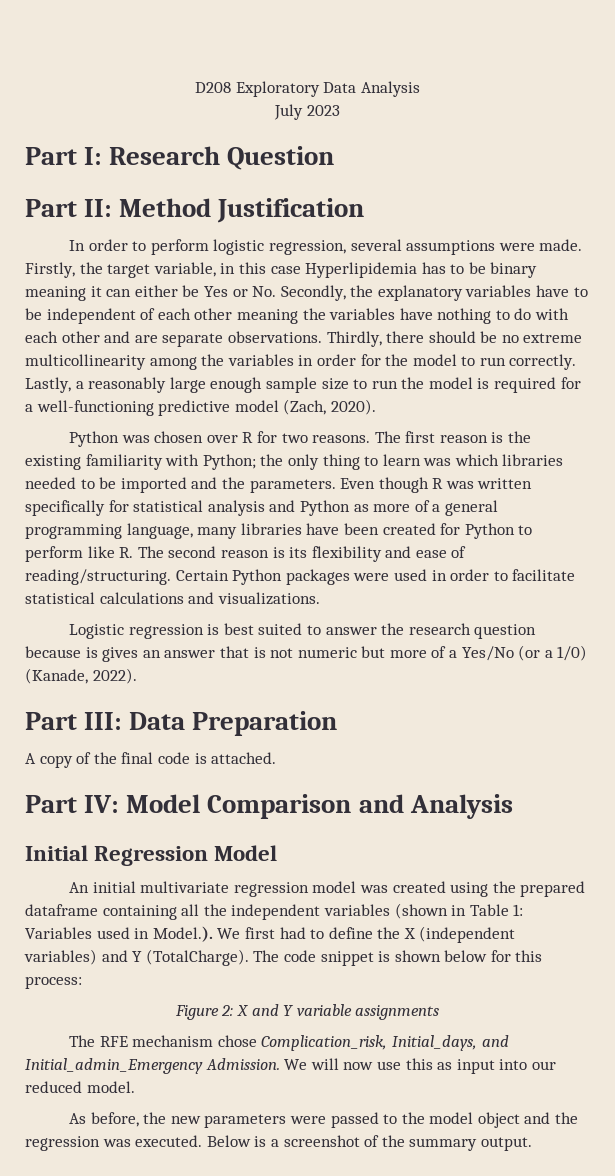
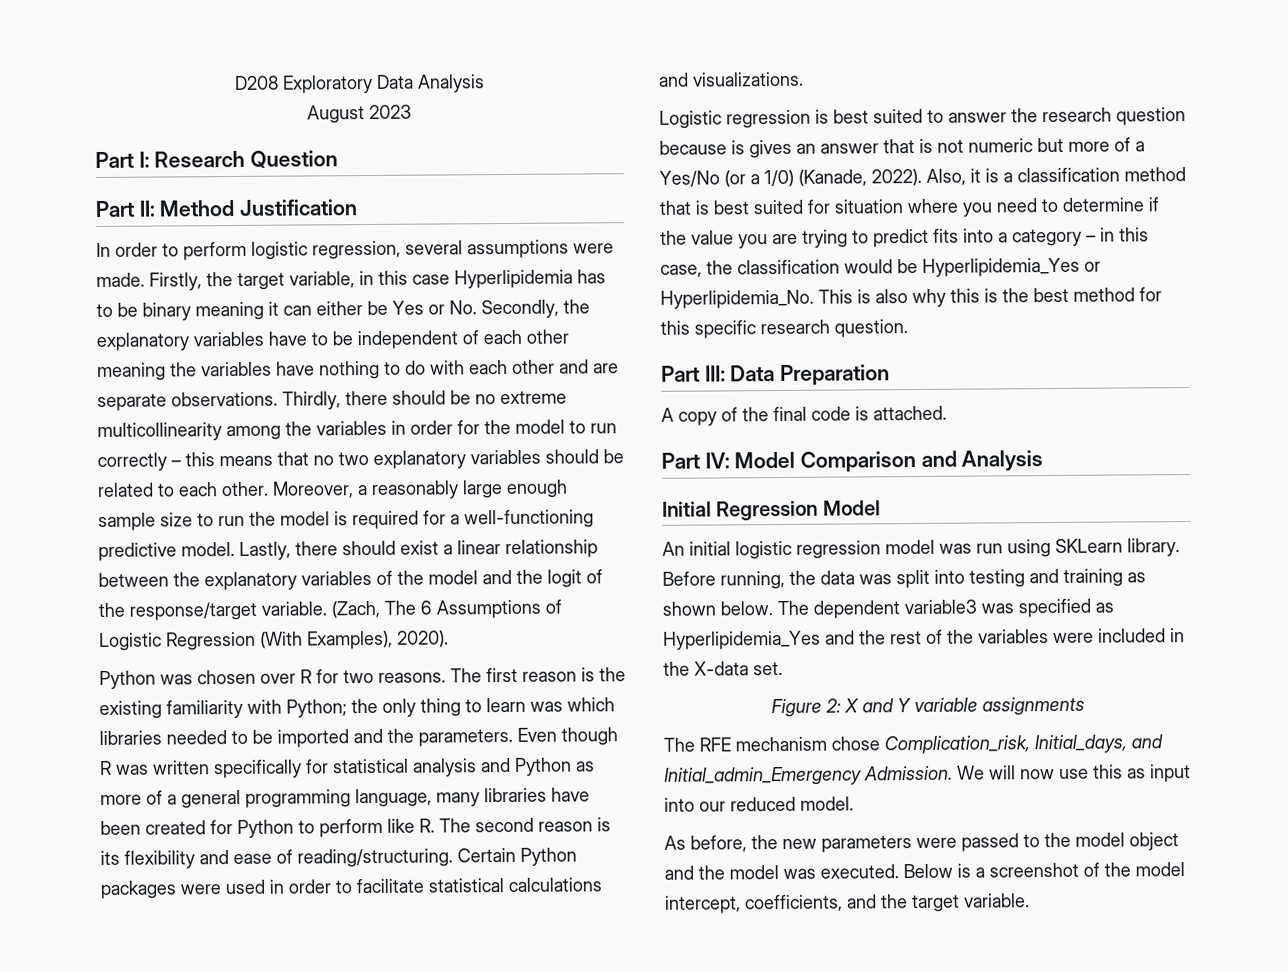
[274,104,304,120] July -> [307,105,365,124] August
[509,354,577,370] [25,377,71,393] correctly. Lastly, -> [97,449,624,472] [97,481,354,499] correctly – this means that no two explanatory variables should be related to each other. Moreover,
[234,399,327,415] model (Zach, -> [181,539,598,560] [98,569,603,591] [98,599,562,621] [99,630,393,651] model. Lastly, there should exist a linear relationship between the explanatory variables of the model and the logit of the response/target variable. (Zach, The 6 Assumptions of Logistic Regression (With Examples),
(137, 676) none -> [926,167,1186,186] [659,197,1159,217] [660,227,1149,249] [660,257,1101,278] [660,287,1162,309] [660,319,908,339] Also, it is a classification method that is best suited for situation where you need to determine if the value you are trying to predict fits into a category – in this case, the classification would be Hyperlipidemia_Yes or Hyperlipidemia_No. This is also why this is the best method for this specific research question.
[140,881,230,893] multivariate -> [735,540,792,560] logistic
[392,881,586,897] [25,903,524,920] [25,926,516,943] [24,949,543,966] [25,976,82,989] created using the prepared dataframe containing all the independent variables (shown in Table 1: Variables used in Model.). We first had to define the X (independent variables) and Y (TotalCharge). The code snippet is shown below for this process: -> [976,538,1180,558] [662,568,1146,590] [662,598,1114,619] [663,628,1185,650] [663,661,783,676] run using SKLearn library. Before running, the data was split into testing and training as shown below. The dependent variable3 was specified as Hyperlipidemia_Yes and the rest of the variables were included in the X-data set.
[25,1136,100,1151] regression -> [729,865,779,880] model
[409,1137,532,1151] summary output. -> [1135,862,1185,877] [665,893,1030,914] model intercept, coefficients, and the target variable.

